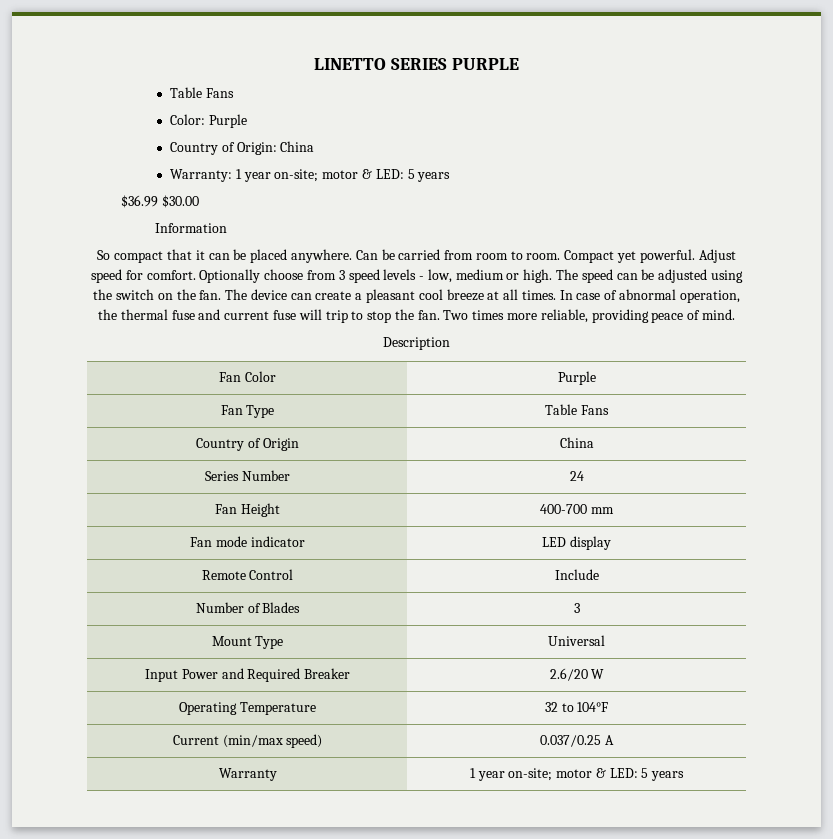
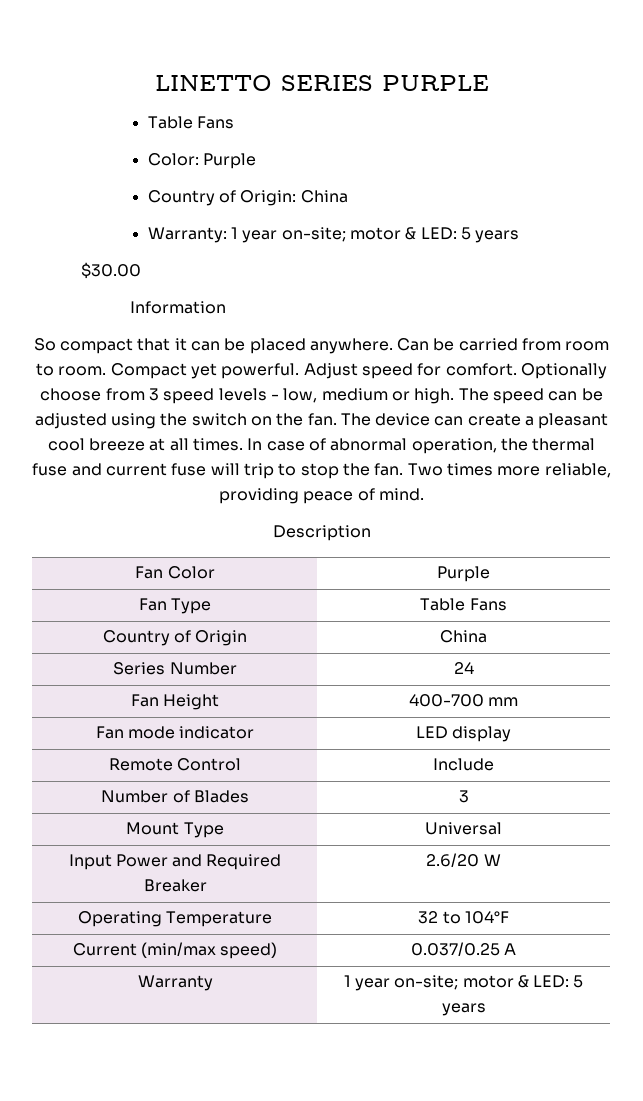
[120,195,158,208] $36.99 -> (520, 236) none

